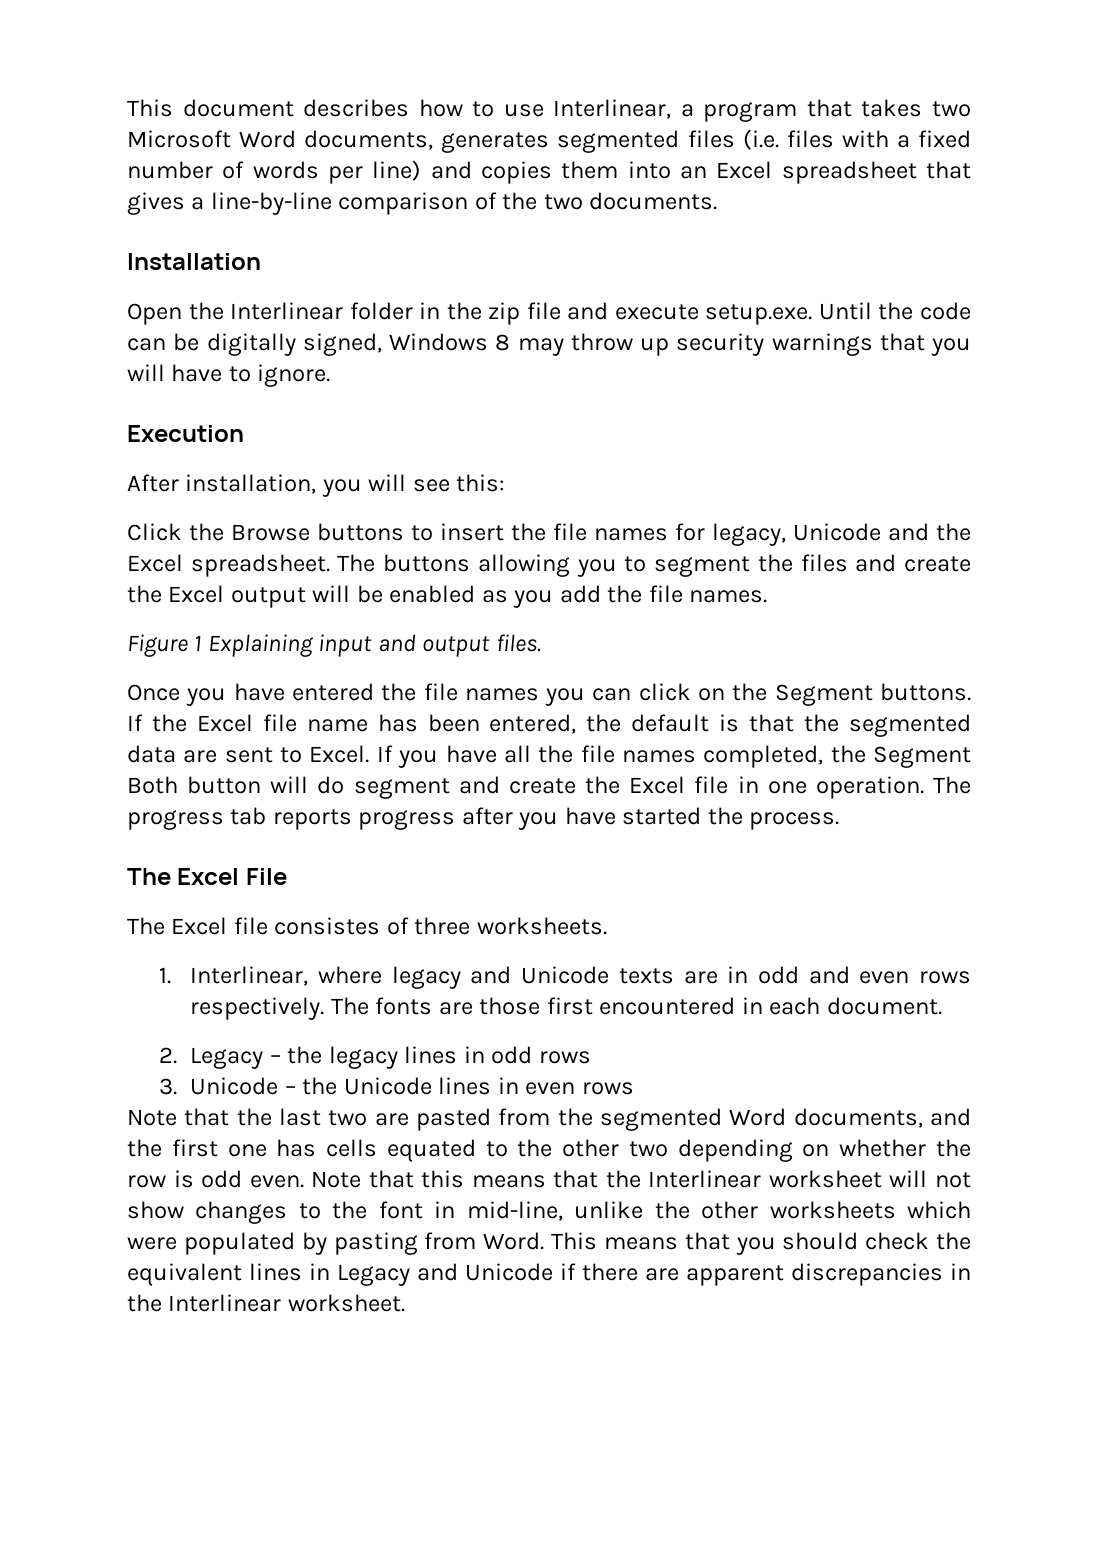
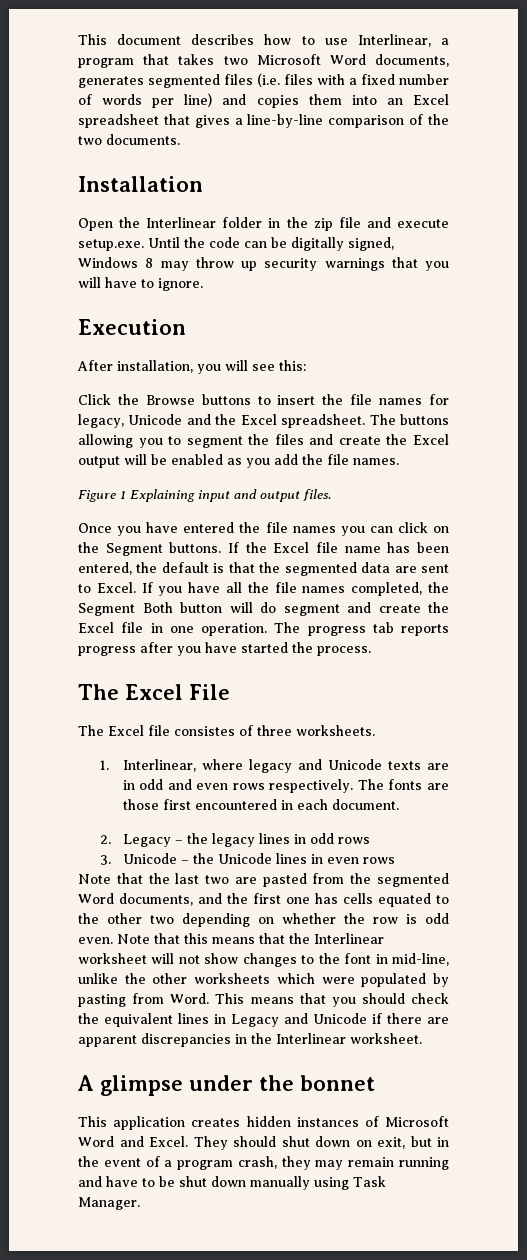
(405, 1303) none -> [78,1075,375,1096] [78,1116,449,1130] [78,1136,449,1150] [78,1156,449,1170] [78,1176,386,1190] [78,1197,140,1210] // A glimpse under the bonnet // This application creates hidden instances of Microsoft Word and Excel. They should shut down on exit, but in the event of a program crash, they may remain running and have to be shut down manually using Task Manager.

